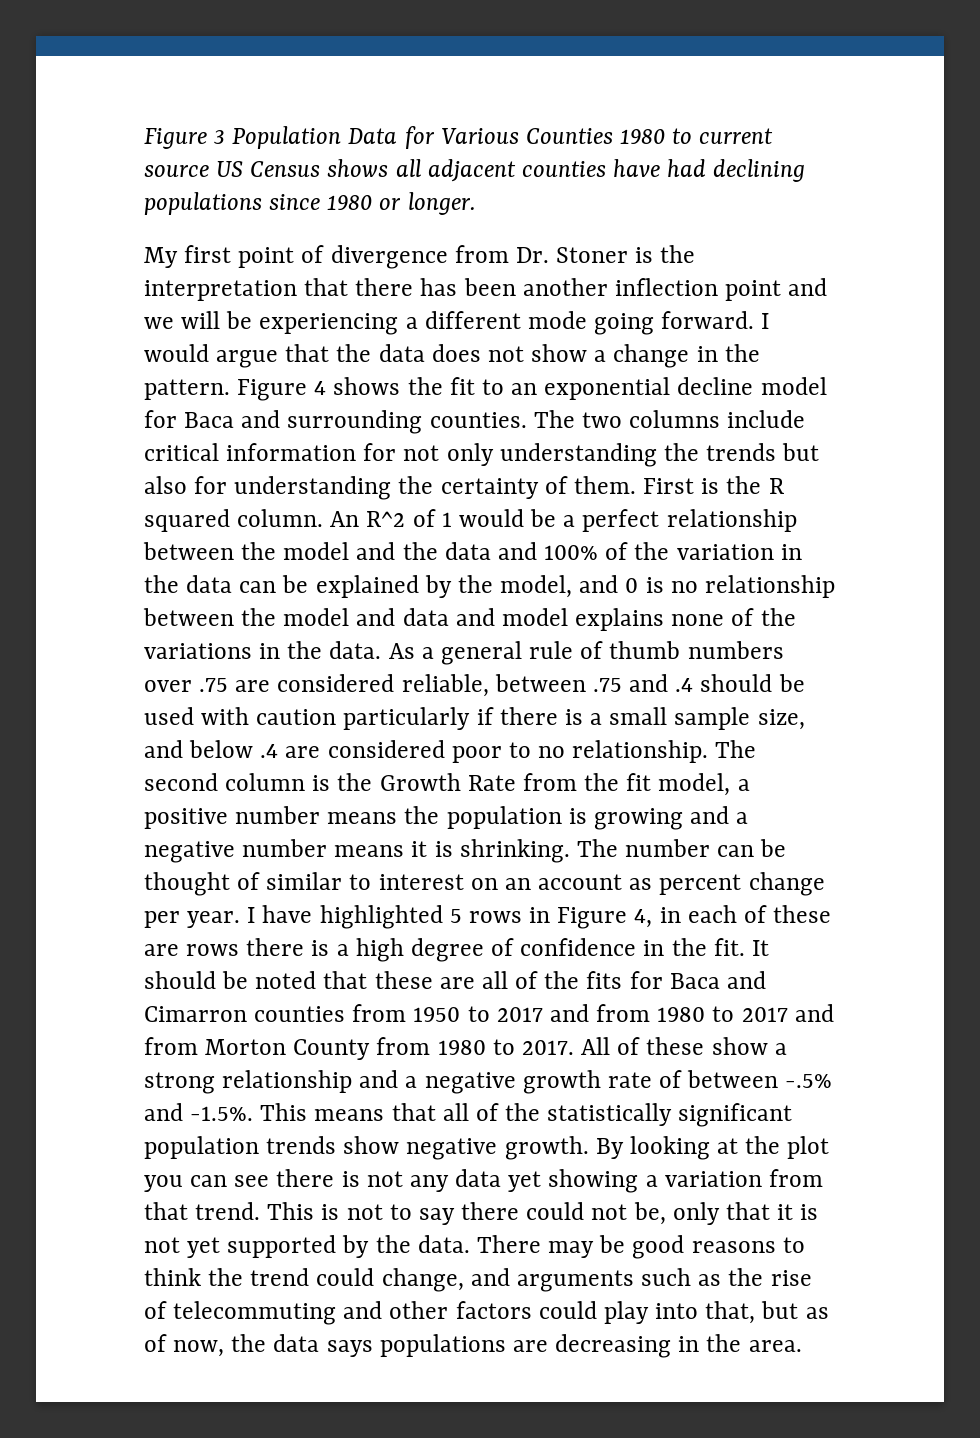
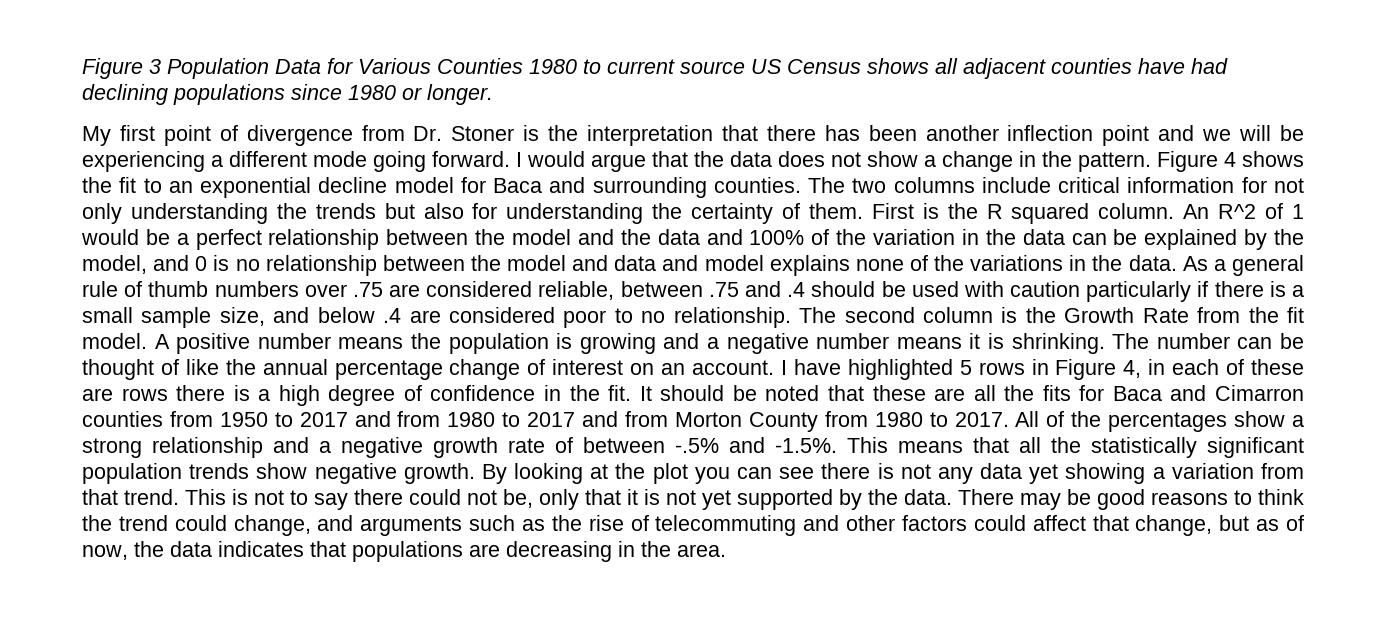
[658,773,750,796] model, a -> [82,333,170,349] model. A
[266,872,825,896] [144,911,241,928] similar to interest on an account as percent change per year. -> [185,359,775,380] like the annual percentage change of interest on an account.
[515,971,539,989] of -> (996, 393) none
[646,1037,705,1055] these -> [1071,411,1228,432] the percentages
[475,1103,499,1121] of -> (1041, 445) none
[603,1301,756,1324] play into that, -> [1032,515,1213,536] affect that change,
[326,1340,373,1357] says -> [218,541,346,557] indicates that

